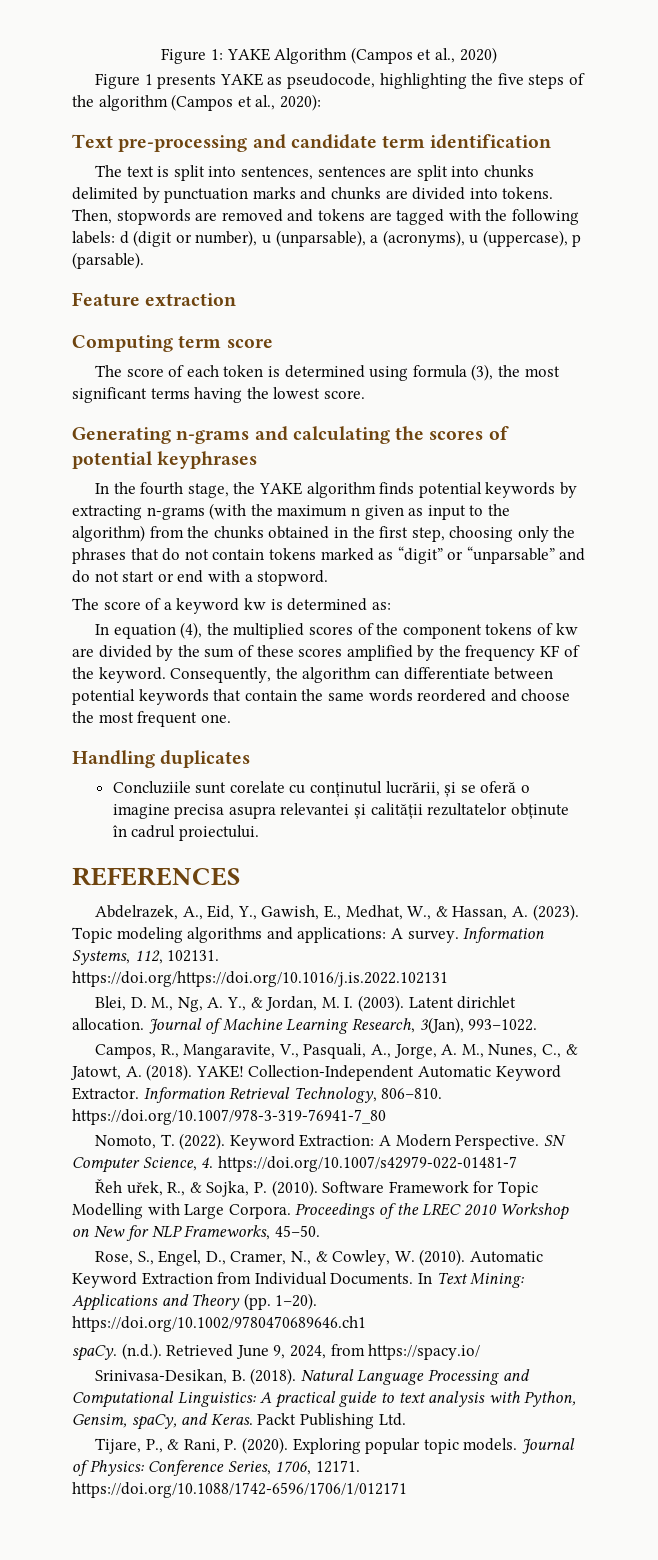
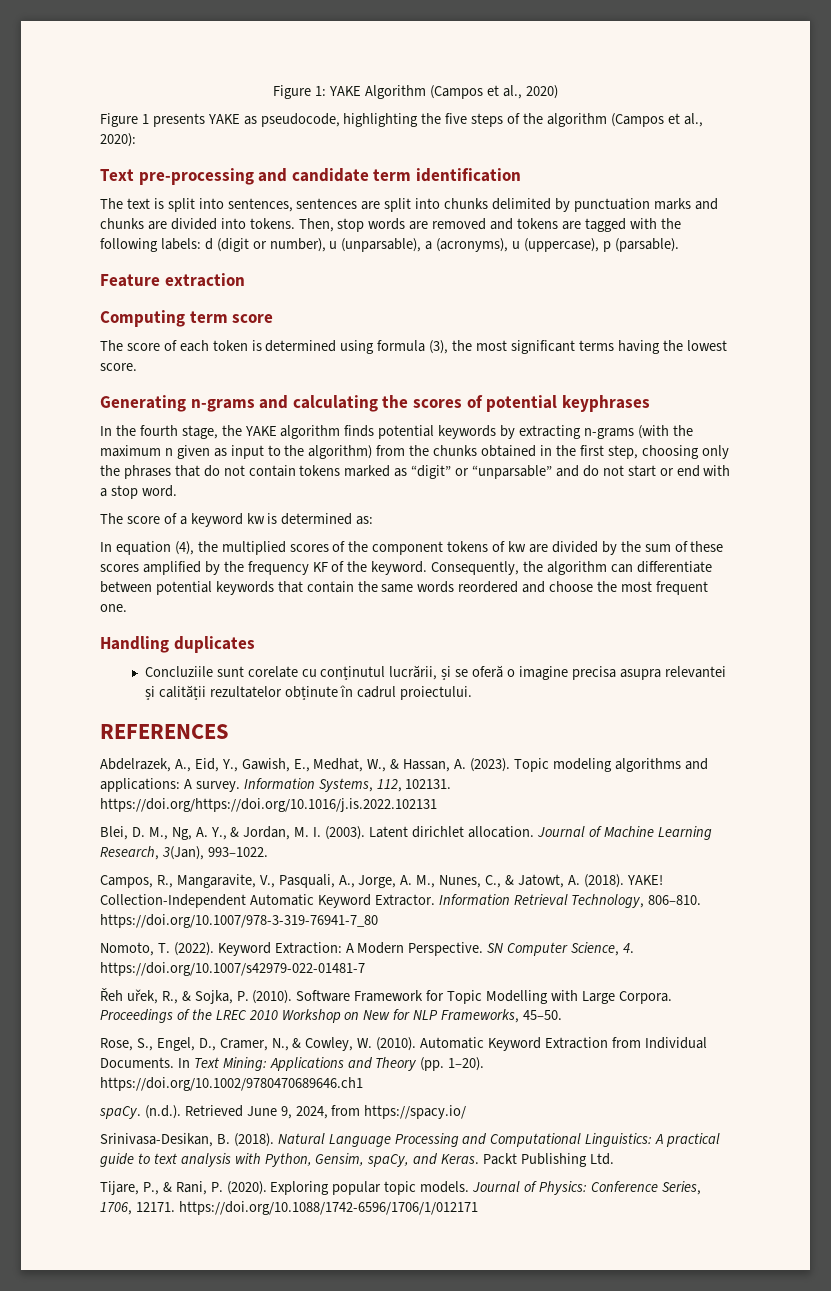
[116,209,191,225] stopwords -> [337,218,406,232] stop words
[257,570,329,586] stopword. -> [110,485,177,499] stop word.

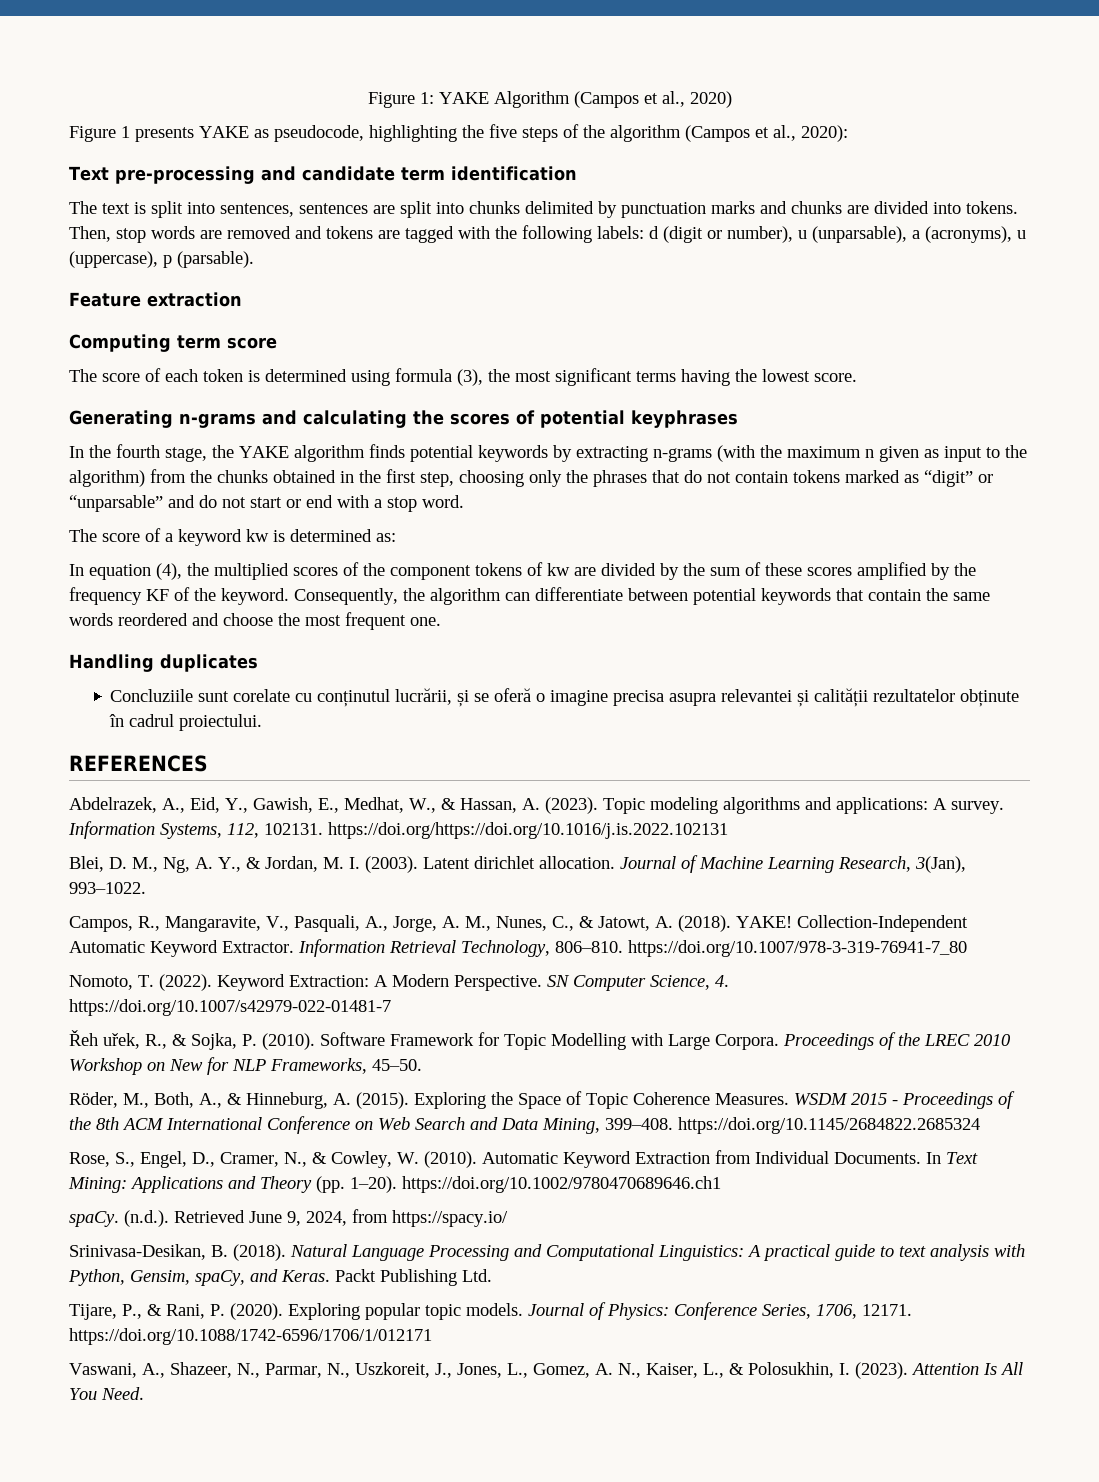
(563, 1015) none -> [69,1091,1015,1109] [69,1116,980,1134] // Röder, M., Both, A., & Hinneburg, A. (2015). Exploring the Space of Topic Coherence Measures. WSDM 2015 - Proceedings of the 8th ACM International Conference on Web Search and Data Mining, 399–408. https://doi.org/10.1145/2684822.2685324
(478, 1208) none -> [69,1362,1023,1379] [69,1387,144,1400] // Vaswani, A., Shazeer, N., Parmar, N., Uszkoreit, J., Jones, L., Gomez, A. N., Kaiser, L., & Polosukhin, I. (2023). Attention Is All You Need.

